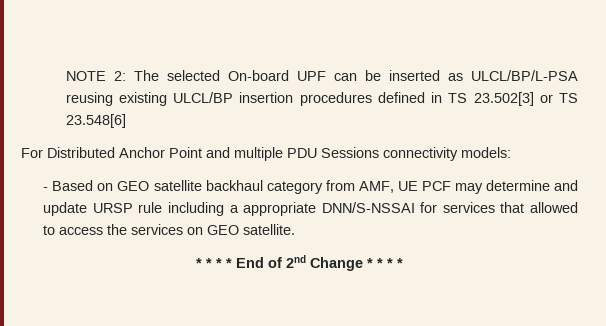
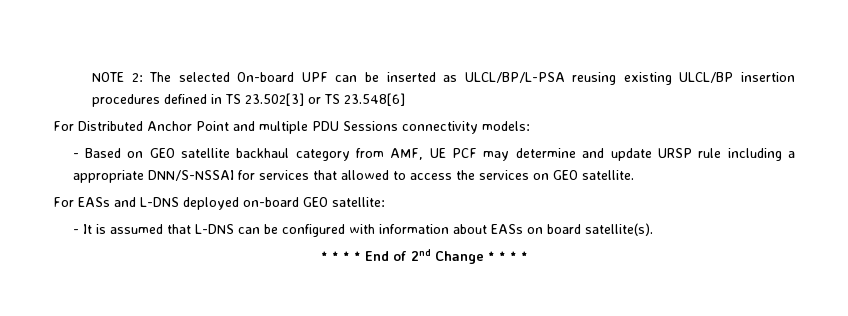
(296, 229) none -> [53,197,385,210] [72,223,653,237] // For EASs and L-DNS deployed on-board GEO satellite: // - It is assumed that L-DNS can be configured with information about EASs on board satellite(s).

